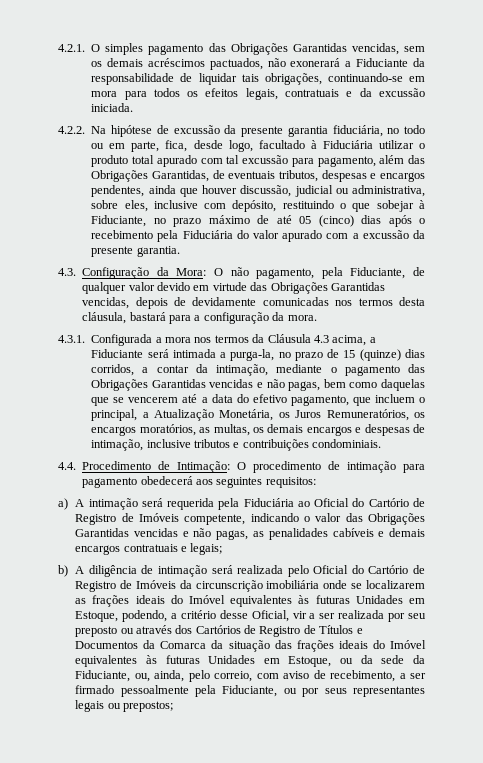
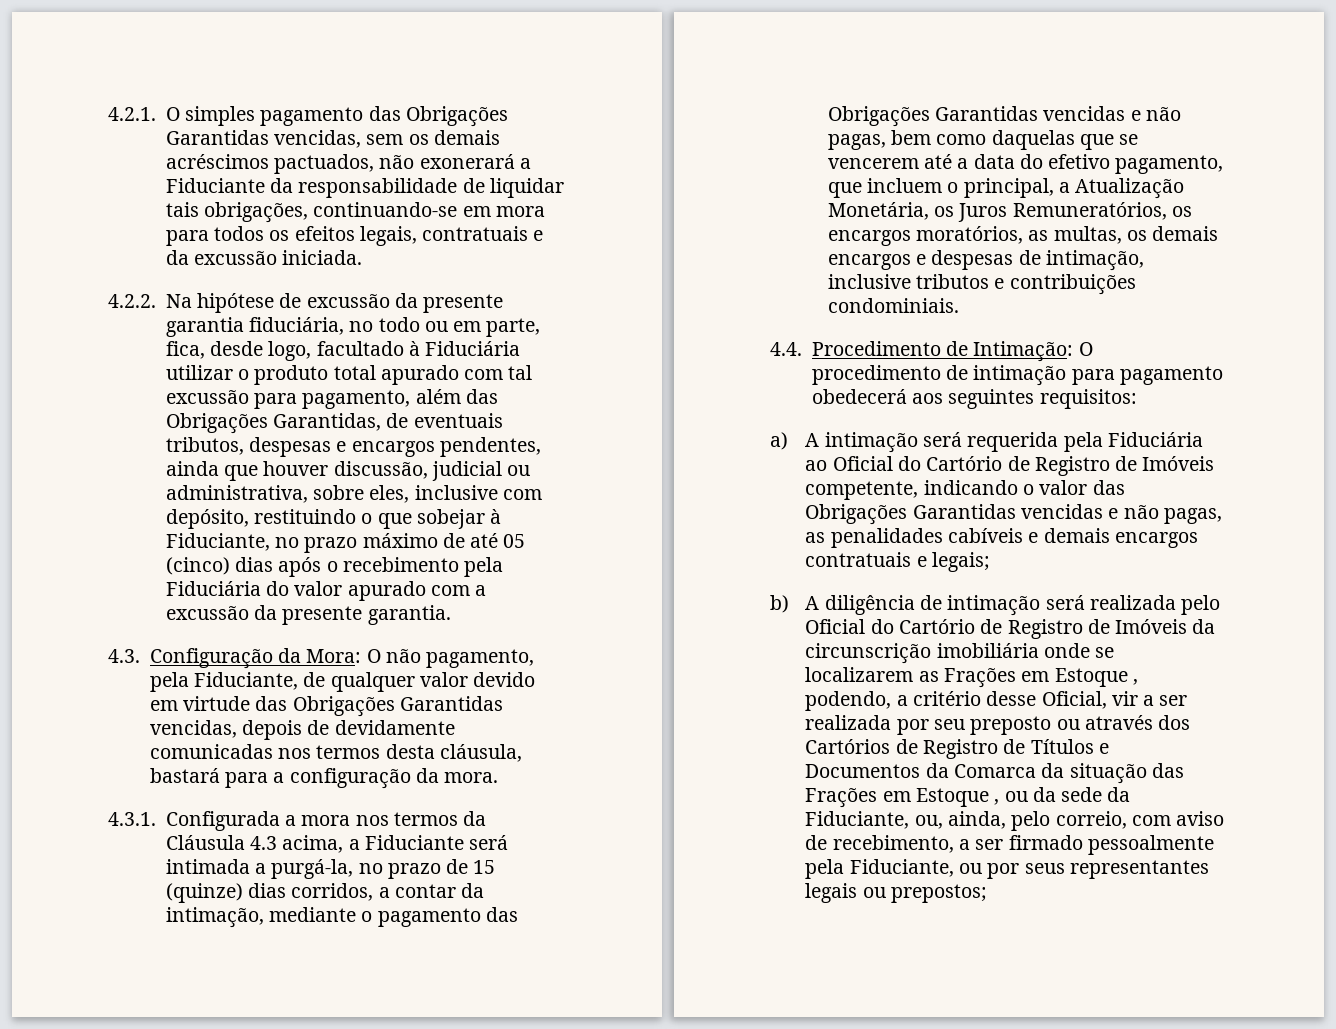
[230,349,275,361] purga-la, -> [271,859,354,879] purgá-la,
[92,595,426,607] [75,611,119,622] frações ideais do Imóvel equivalentes às futuras Unidades em Estoque, -> [943,668,1138,688] Frações em Estoque ,
[296,640,426,652] [75,655,332,667] frações ideais do Imóvel equivalentes às futuras Unidades em Estoque, -> [805,788,1000,808] Frações em Estoque ,

